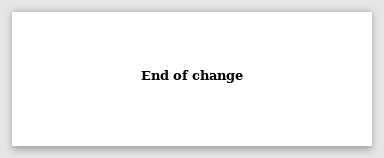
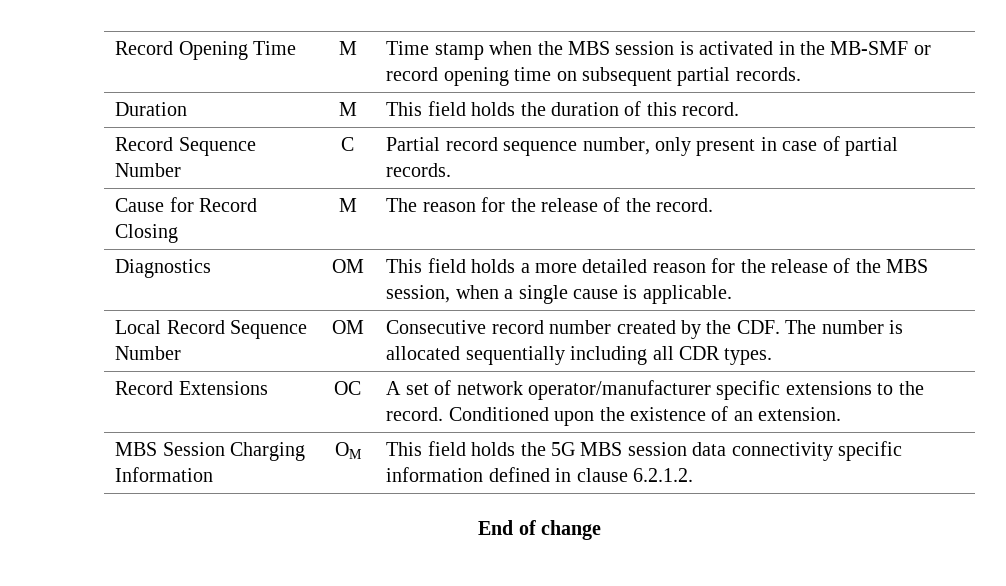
(141, 75) none -> [115,41,297,60] [338,41,357,55] [386,41,931,60] [386,67,801,86] [115,102,188,116] [338,102,357,116] [386,101,740,116] [115,137,256,156] [115,163,182,177] [341,137,354,151] [386,136,899,156] [386,163,452,177] [115,197,258,212] [115,224,179,243] [338,198,357,212] [386,197,714,212] [115,259,212,278] [331,259,364,273] [386,258,929,273] [386,285,732,304] [115,320,308,339] [115,346,182,360] [331,320,364,334] [386,320,904,339] [386,346,773,365] [115,381,268,395] [334,381,361,395] [386,380,924,400] [386,406,842,426] [115,442,306,461] [115,467,214,482] [334,442,362,459] [386,441,903,461] [386,467,694,482] Record Opening Time | M | Time stamp when the MBS session is activated in the MB-SMF or record opening time on subsequent partial records. // Duration | M | This field holds the duration of this record. // Record Sequence Number | C | Partial record sequence number, only present in case of partial records. // Cause for Record Closing | M | The reason for the release of the record. // Diagnostics | OM | This field holds a more detailed reason for the release of the MBS session, when a single cause is applicable. // Local Record Sequence Number | OM | Consecutive record number created by the CDF. The number is allocated sequentially including all CDR types. // Record Extensions | OC | A set of network operator/manufacturer specific extensions to the record. Conditioned upon the existence of an extension. // MBS Session Charging Information | OM | This field holds the 5G MBS session data connectivity specific information defined in clause 6.2.1.2. //

